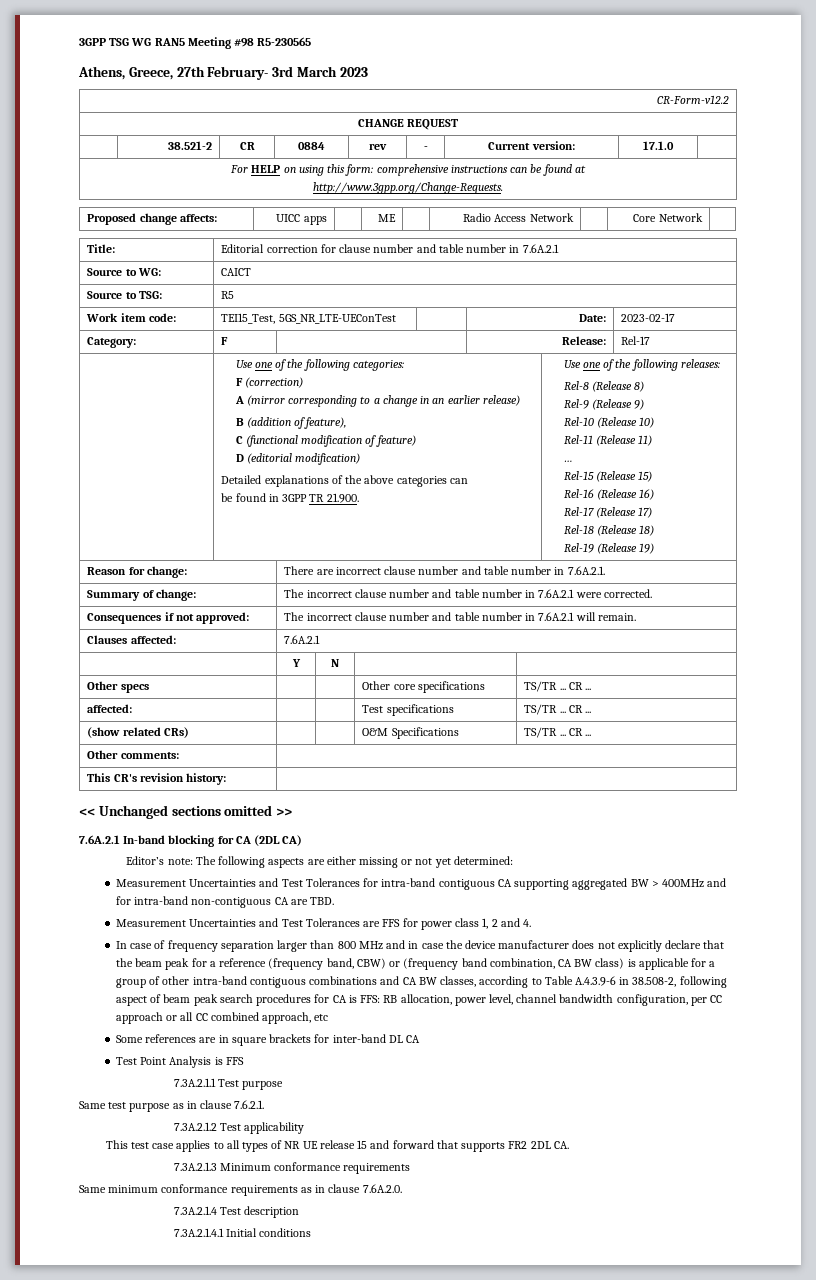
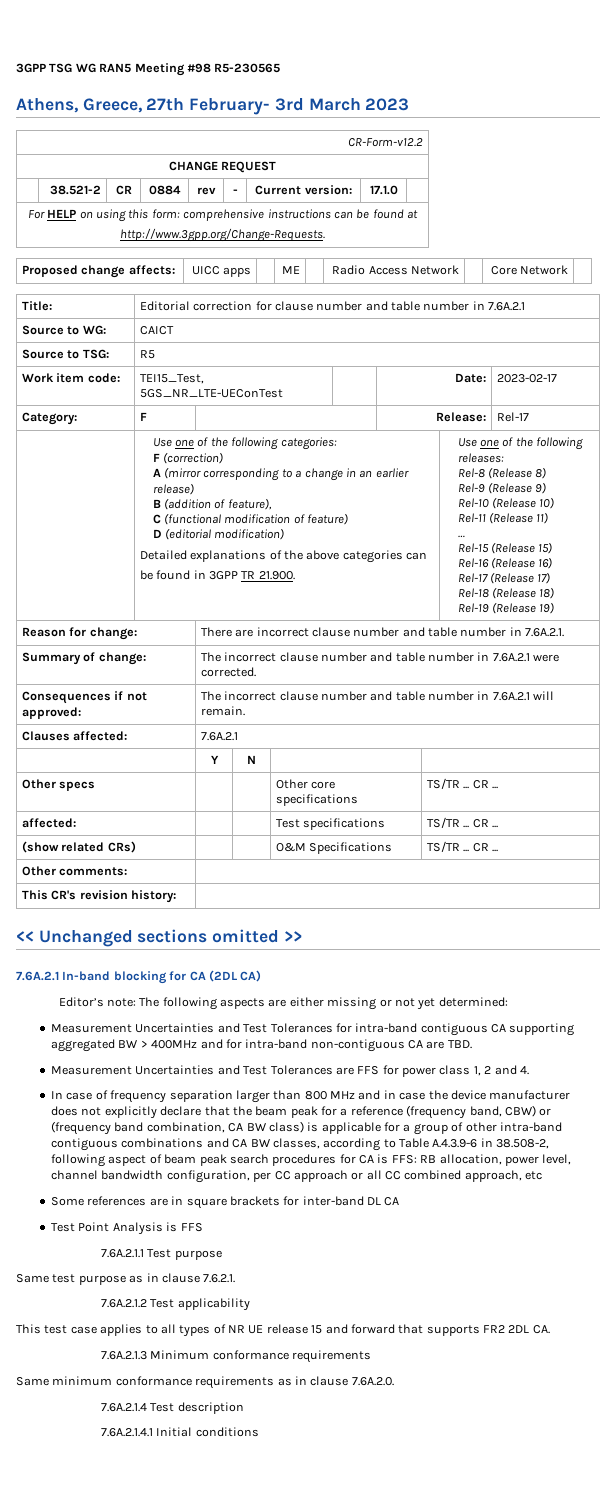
[173,1078,216,1087] 7.3A.2.1.1 -> [101,1249,145,1258] 7.6A.2.1.1
[173,1122,217,1131] 7.3A.2.1.2 -> [101,1299,148,1308] 7.6A.2.1.2
[173,1162,217,1171] 7.3A.2.1.3 -> [101,1351,148,1360] 7.6A.2.1.3
[173,1206,217,1215] 7.3A.2.1.4 -> [101,1403,148,1412] 7.6A.2.1.4
[173,1228,224,1237] 7.3A.2.1.4.1 -> [101,1428,154,1437] 7.6A.2.1.4.1

